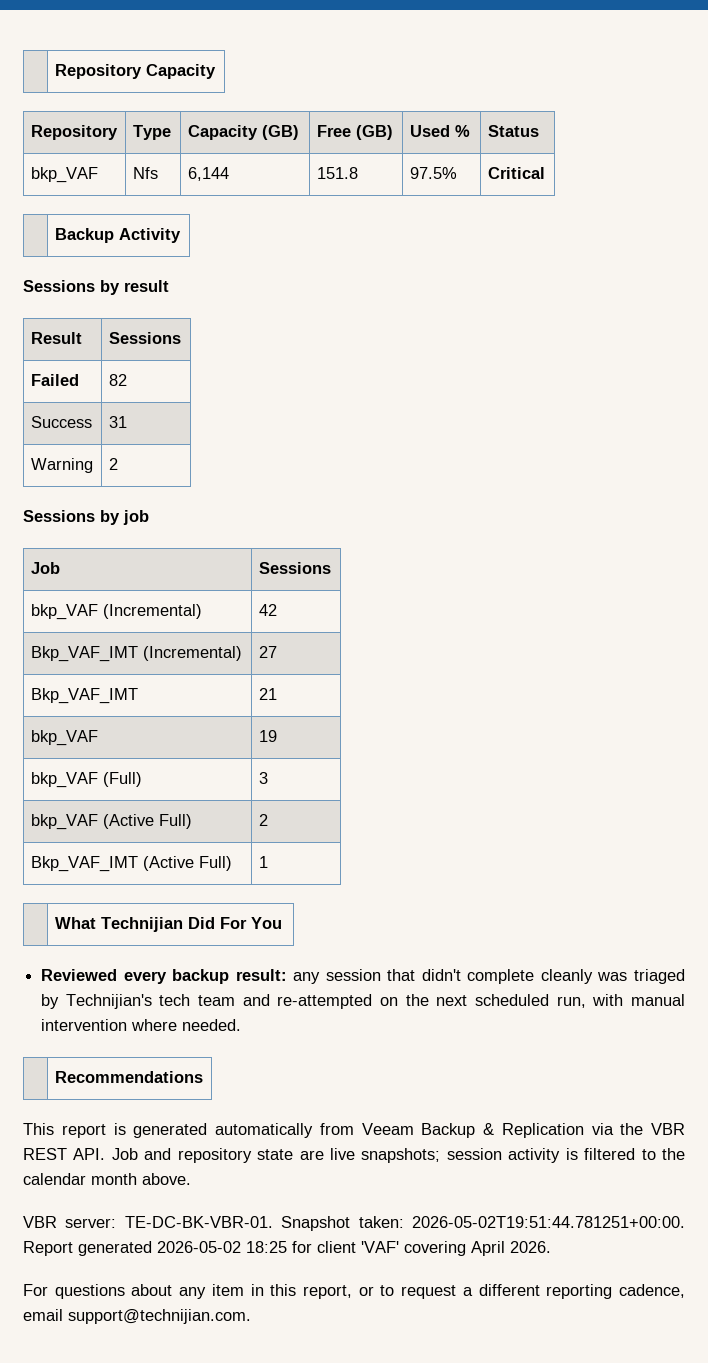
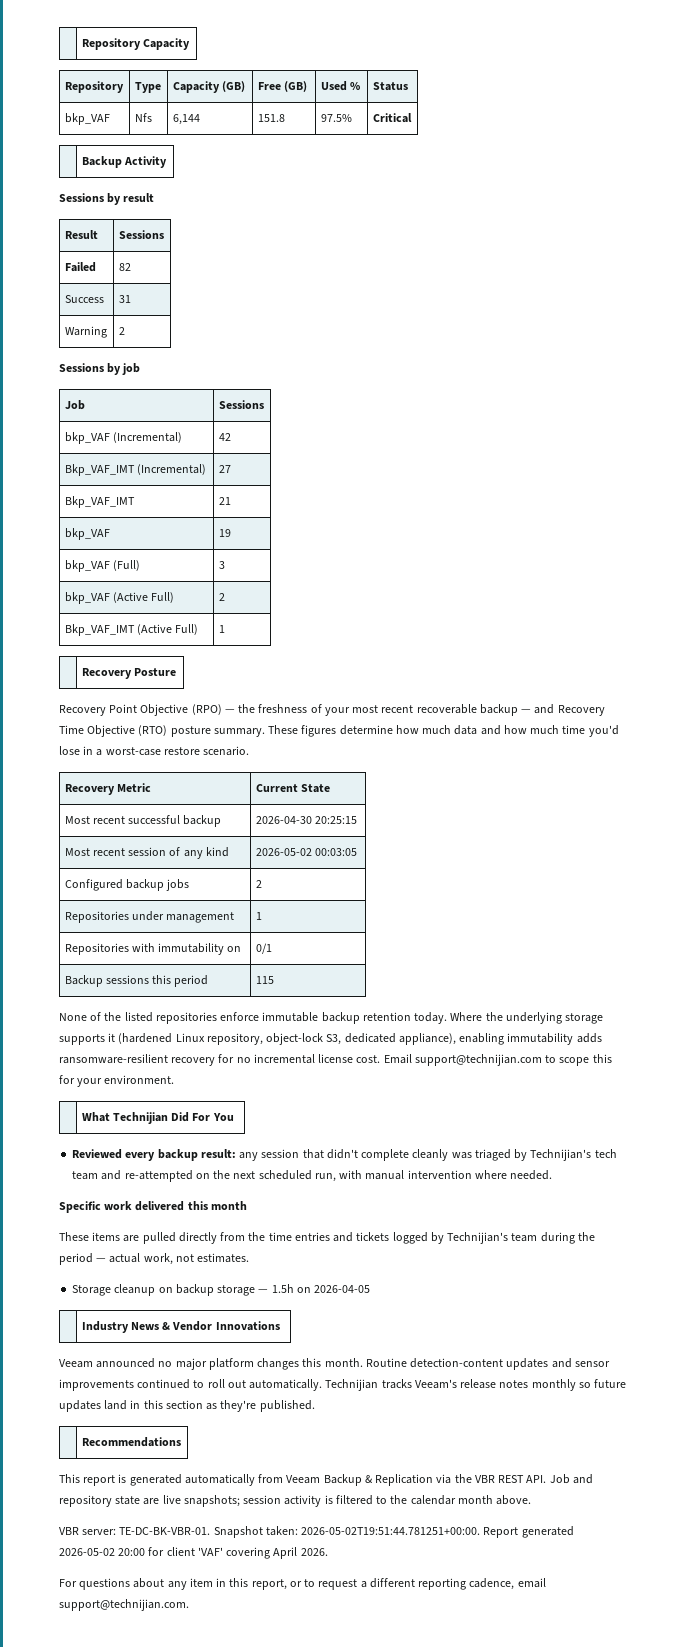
(268, 862) none -> [81,668,176,679] [59,704,605,716] [59,725,619,737] [59,746,250,756] [64,783,151,795] [255,784,330,793] [64,815,222,827] [255,816,357,824] [64,847,229,859] [255,848,357,856] [64,879,190,891] [255,880,262,888] [64,911,235,923] [255,912,262,920] [64,943,242,955] [255,943,272,954] [64,975,209,987] [255,976,274,984] [59,1012,604,1024] [59,1033,602,1045] [59,1054,612,1066] [59,1075,175,1087] // | Recovery Posture // Recovery Point Objective (RPO) — the freshness of your most recent recoverable backup — and Recovery Time Objective (RTO) posture summary. These figures determine how much data and how much time you'd lose in a worst-case restore scenario. // Recovery Metric | Current State // Most recent successful backup | 2026-04-30 20:25:15 // Most recent session of any kind | 2026-05-02 00:03:05 // Configured backup jobs | 2 // Repositories under management | 1 // Repositories with immutability on | 0/1 // Backup sessions this period | 115 // None of the listed repositories enforce immutable backup retention today. Where the underlying storage supports it (hardened Linux repository, object-lock S3, dedicated appliance), enabling immutability adds ransomware-resilient recovery for no incremental license cost. Email support@technijian.com to scope this for your environment.
(242, 1025) none -> [59,1201,247,1213] [59,1232,595,1244] [59,1253,250,1265] [72,1284,371,1296] [81,1321,280,1333] [59,1358,610,1370] [59,1379,627,1391] [59,1400,315,1412] // Specific work delivered this month // These items are pulled directly from the time entries and tickets logged by Technijian's team during the period — actual work, not estimates. // Storage cleanup on backup storage — 1.5h on 2026-04-05 // | Industry News & Vendor Innovations // Veeam announced no major platform changes this month. Routine detection-content updates and sensor improvements continued to roll out automatically. Technijian tracks Veeam's release notes monthly so future updates land in this section as they're published.
[246,1241,287,1253] 18:25 -> [118,1548,146,1556] 20:00

